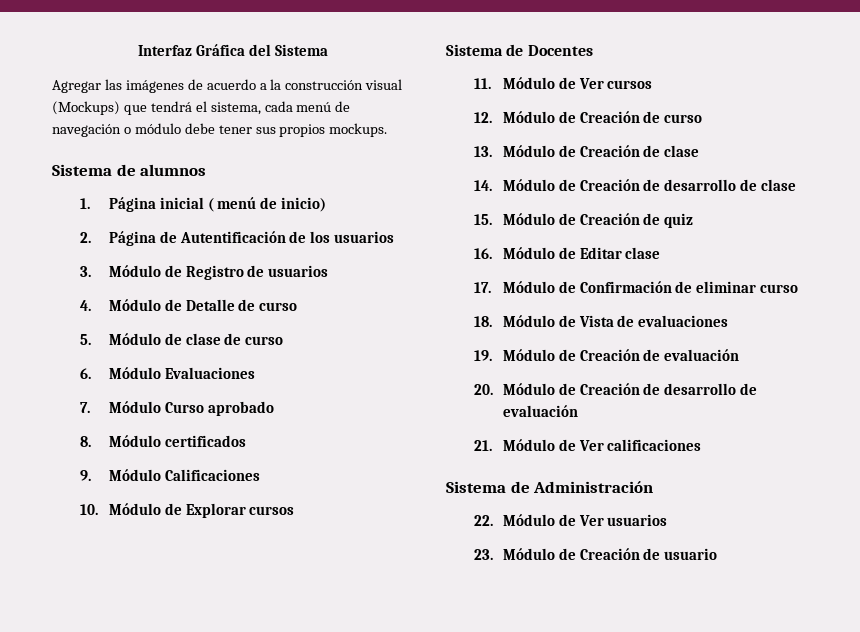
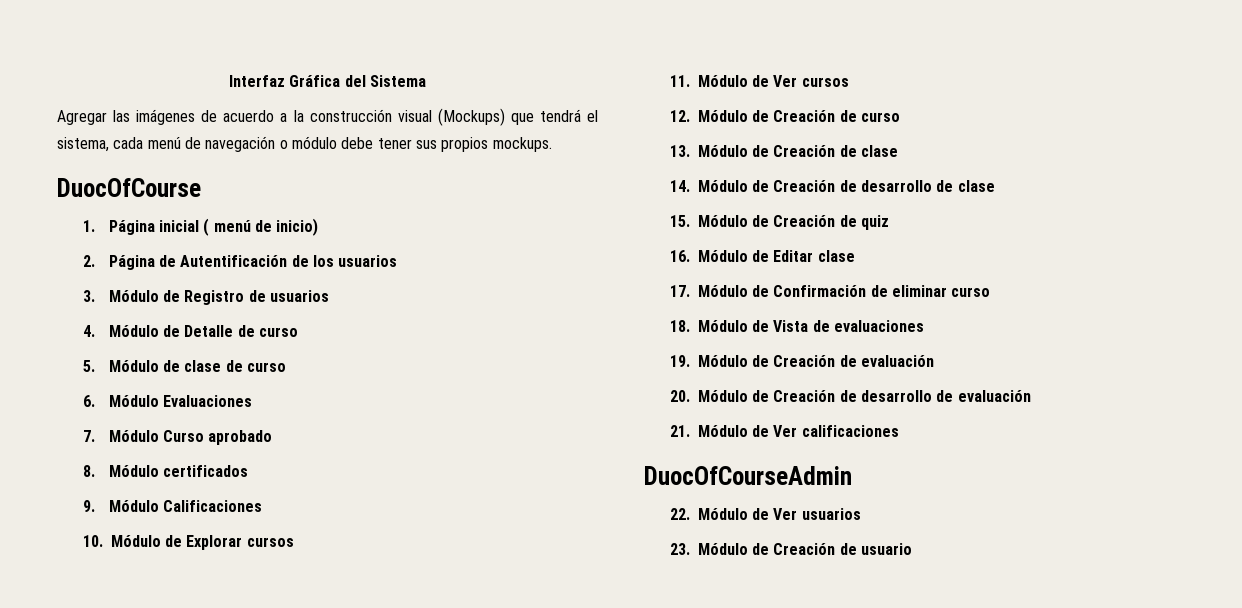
[52,164,207,176] Sistema de alumnos -> [57,178,201,197] DuocOfCourse
[446,44,593,56] // Sistema de Docentes -> (294, 542) none
[446,481,654,493] Sistema de Administración -> [644,466,852,485] DuocOfCourseAdmin

